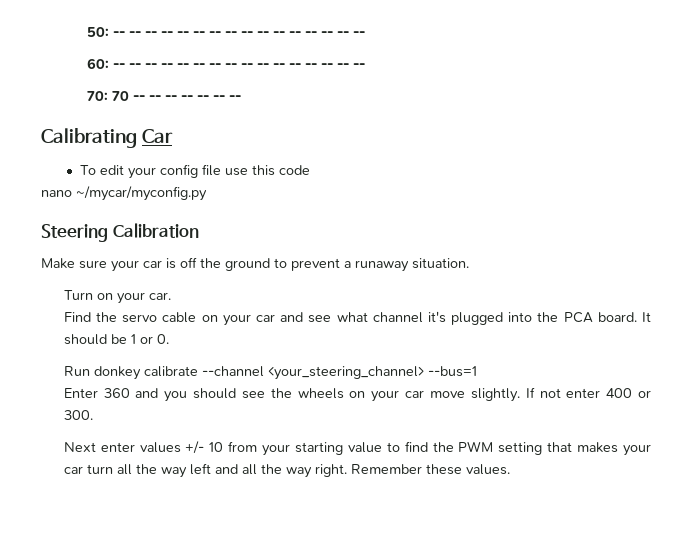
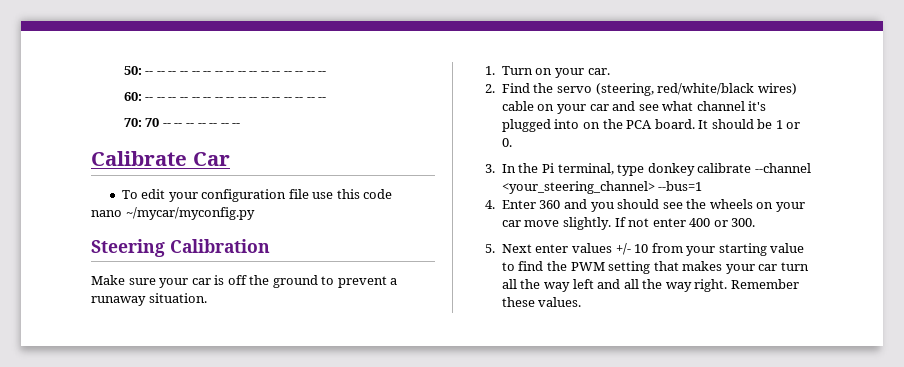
[41,128,137,148] Calibrating -> [91,151,187,166] Calibrate
[159,164,198,178] config -> [201,189,287,202] configuration
(469, 263) none -> [485,66,496,75] 1.
(171, 296) none -> [485,84,496,93] 2.
(158, 318) none -> [595,83,797,96] (steering, red/white/black wires)
(533, 317) none -> [582,122,600,129] on
[63,366,90,376] Run -> [485,163,645,176] 3. In the Pi terminal, type
(477, 371) none -> [485,200,496,209] 4.
(93, 415) none -> [485,244,496,253] 5.

